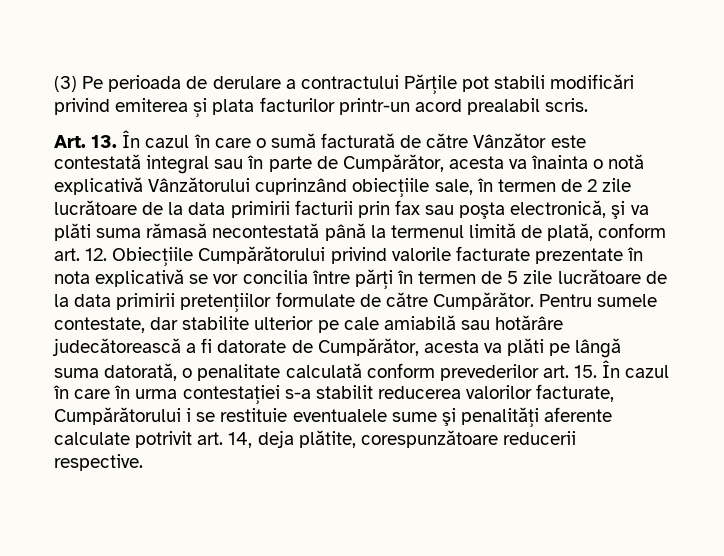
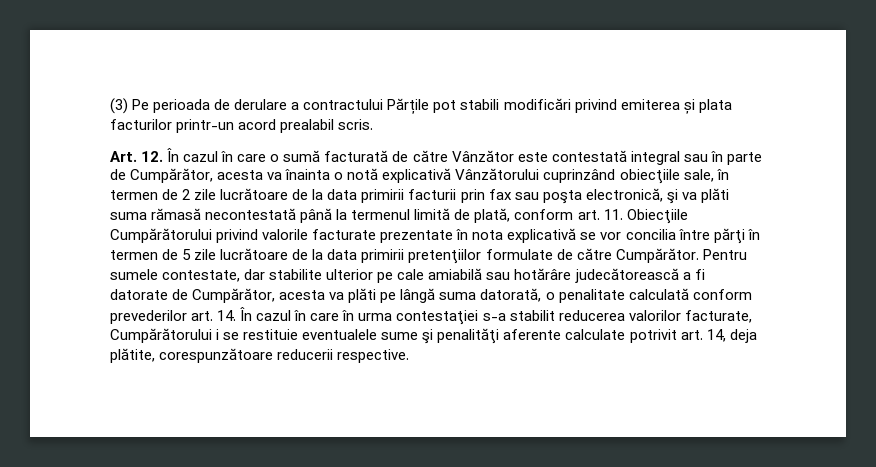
[91,135,118,148] 13. -> [141,151,164,162] 12.
[85,248,108,261] 12. -> [603,209,623,220] 11.
[574,365,598,378] 15. -> [217,310,237,321] 14.

